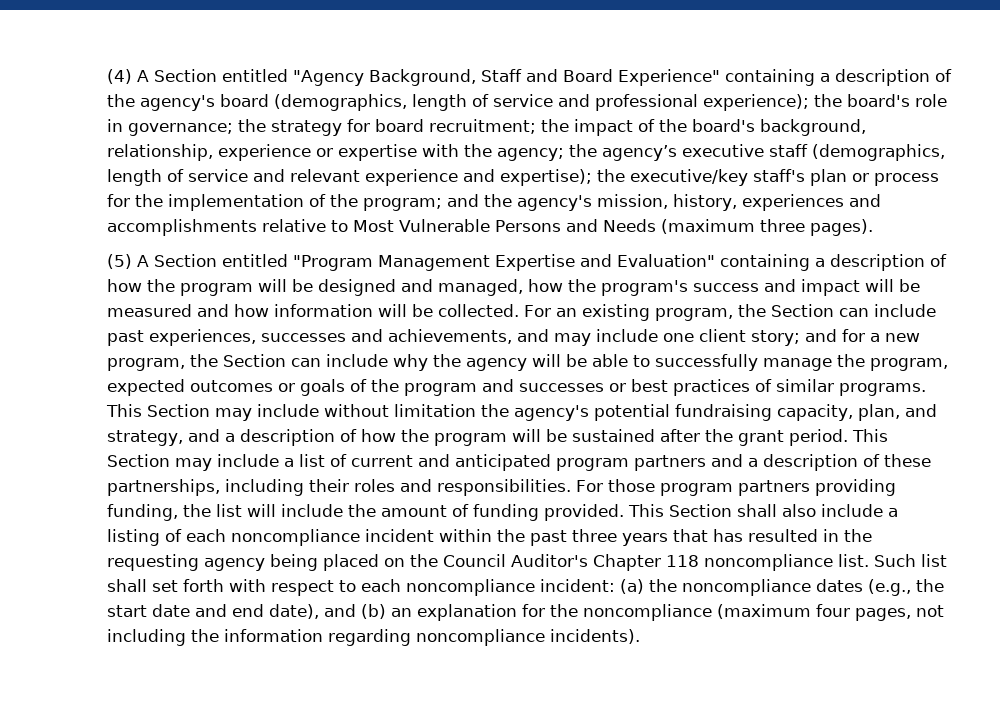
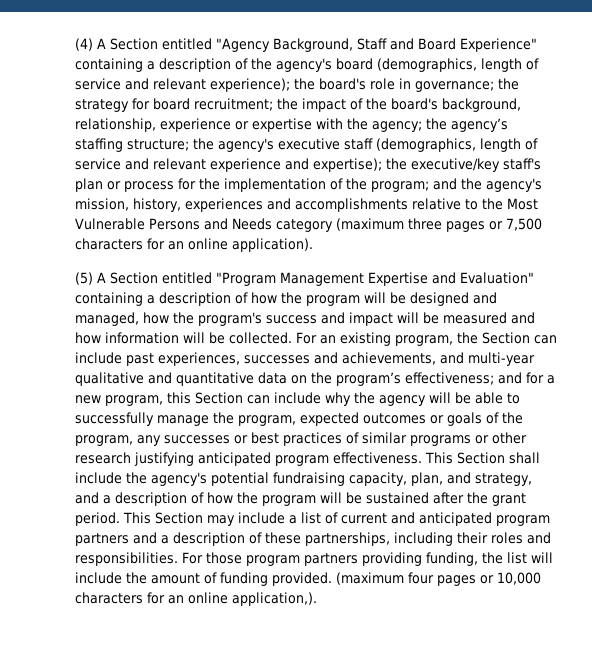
[594,94,698,111] professional -> [153,78,207,90] relevant
(677, 153) none -> [75,138,275,152] staffing structure; the agency's
(348, 226) none -> [482,198,504,210] the
(657, 225) none -> [276,219,334,232] category
[810,219,874,236] pages). -> [446,218,543,232] [75,238,314,252] pages or 7,500 characters for an online application).
[553,329,800,346] may include one client story; -> [468,352,536,366] [75,372,495,386] multi-year qualitative and quantitative data on the program’s effectiveness;
[189,354,218,367] the -> [167,392,192,404] this
[403,379,514,396] program and -> [75,435,162,446] program, any
[838,383,926,396] [105,404,476,421] programs. This Section may include without limitation -> [410,432,528,446] [75,452,541,466] [75,472,123,484] programs or other research justifying anticipated program effectiveness. This Section shall include
[627,504,898,517] [106,529,872,546] [106,554,947,571] [106,579,944,596] [106,604,944,621] [106,629,640,646] This Section shall also include a listing of each noncompliance incident within the past three years that has resulted in the requesting agency being placed on the Council Auditor's Chapter 118 noncompliance list. Such list shall set forth with respect to each noncompliance incident: (a) the noncompliance dates (e.g., the start date and end date), and (b) an explanation for the noncompliance (maximum four pages, not including the information regarding noncompliance incidents). -> [336,572,542,586] [75,592,318,606] (maximum four pages or 10,000 characters for an online application,).

